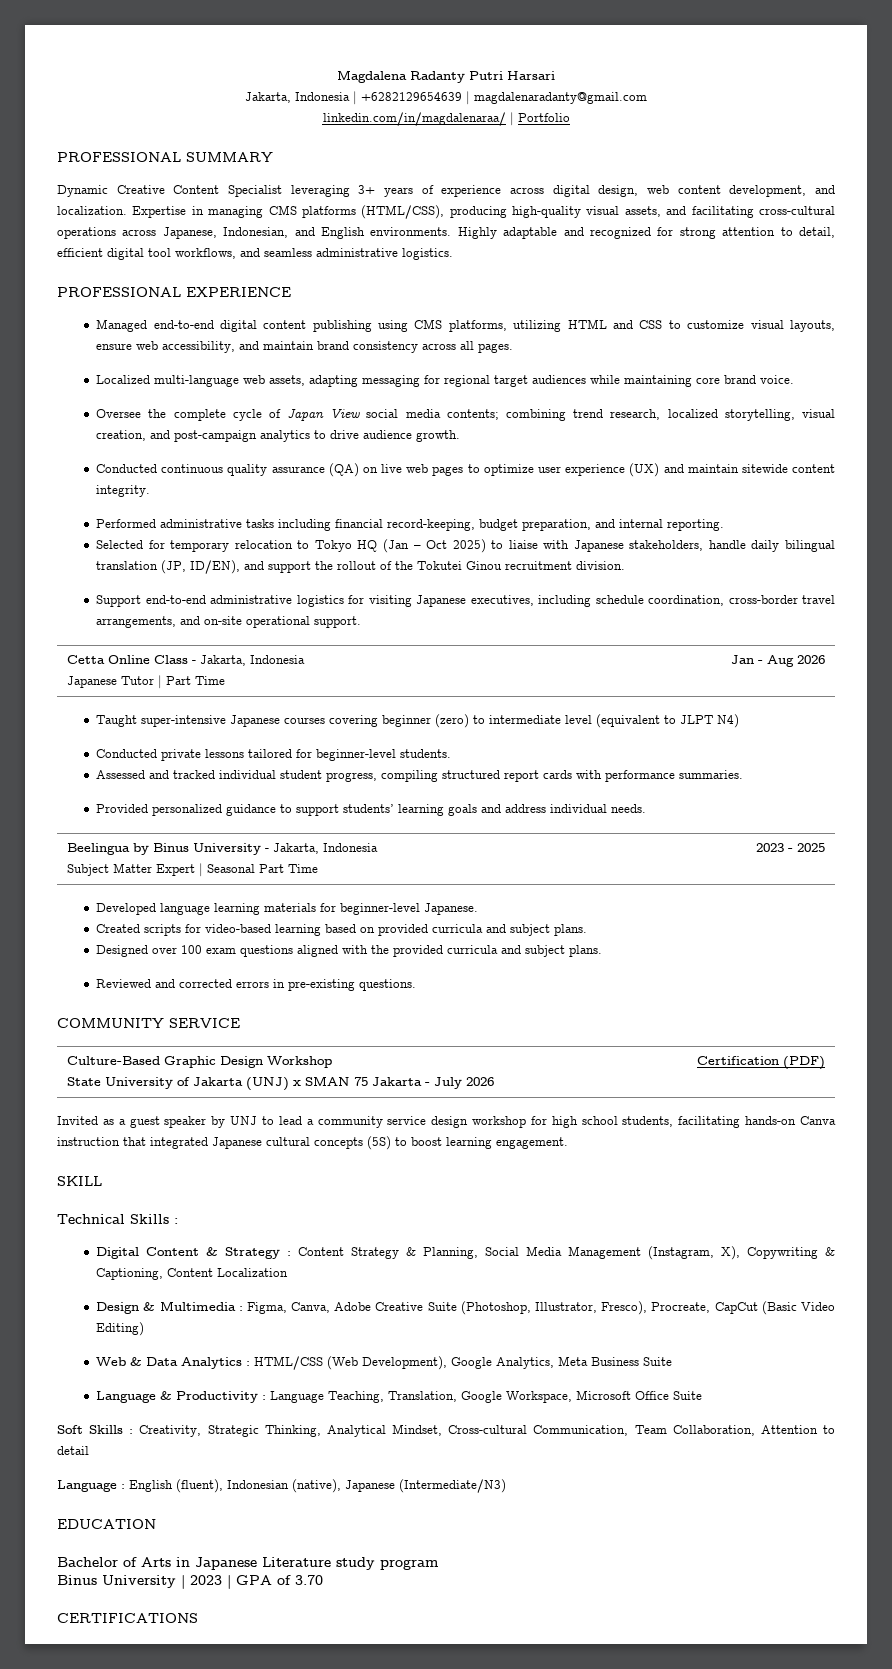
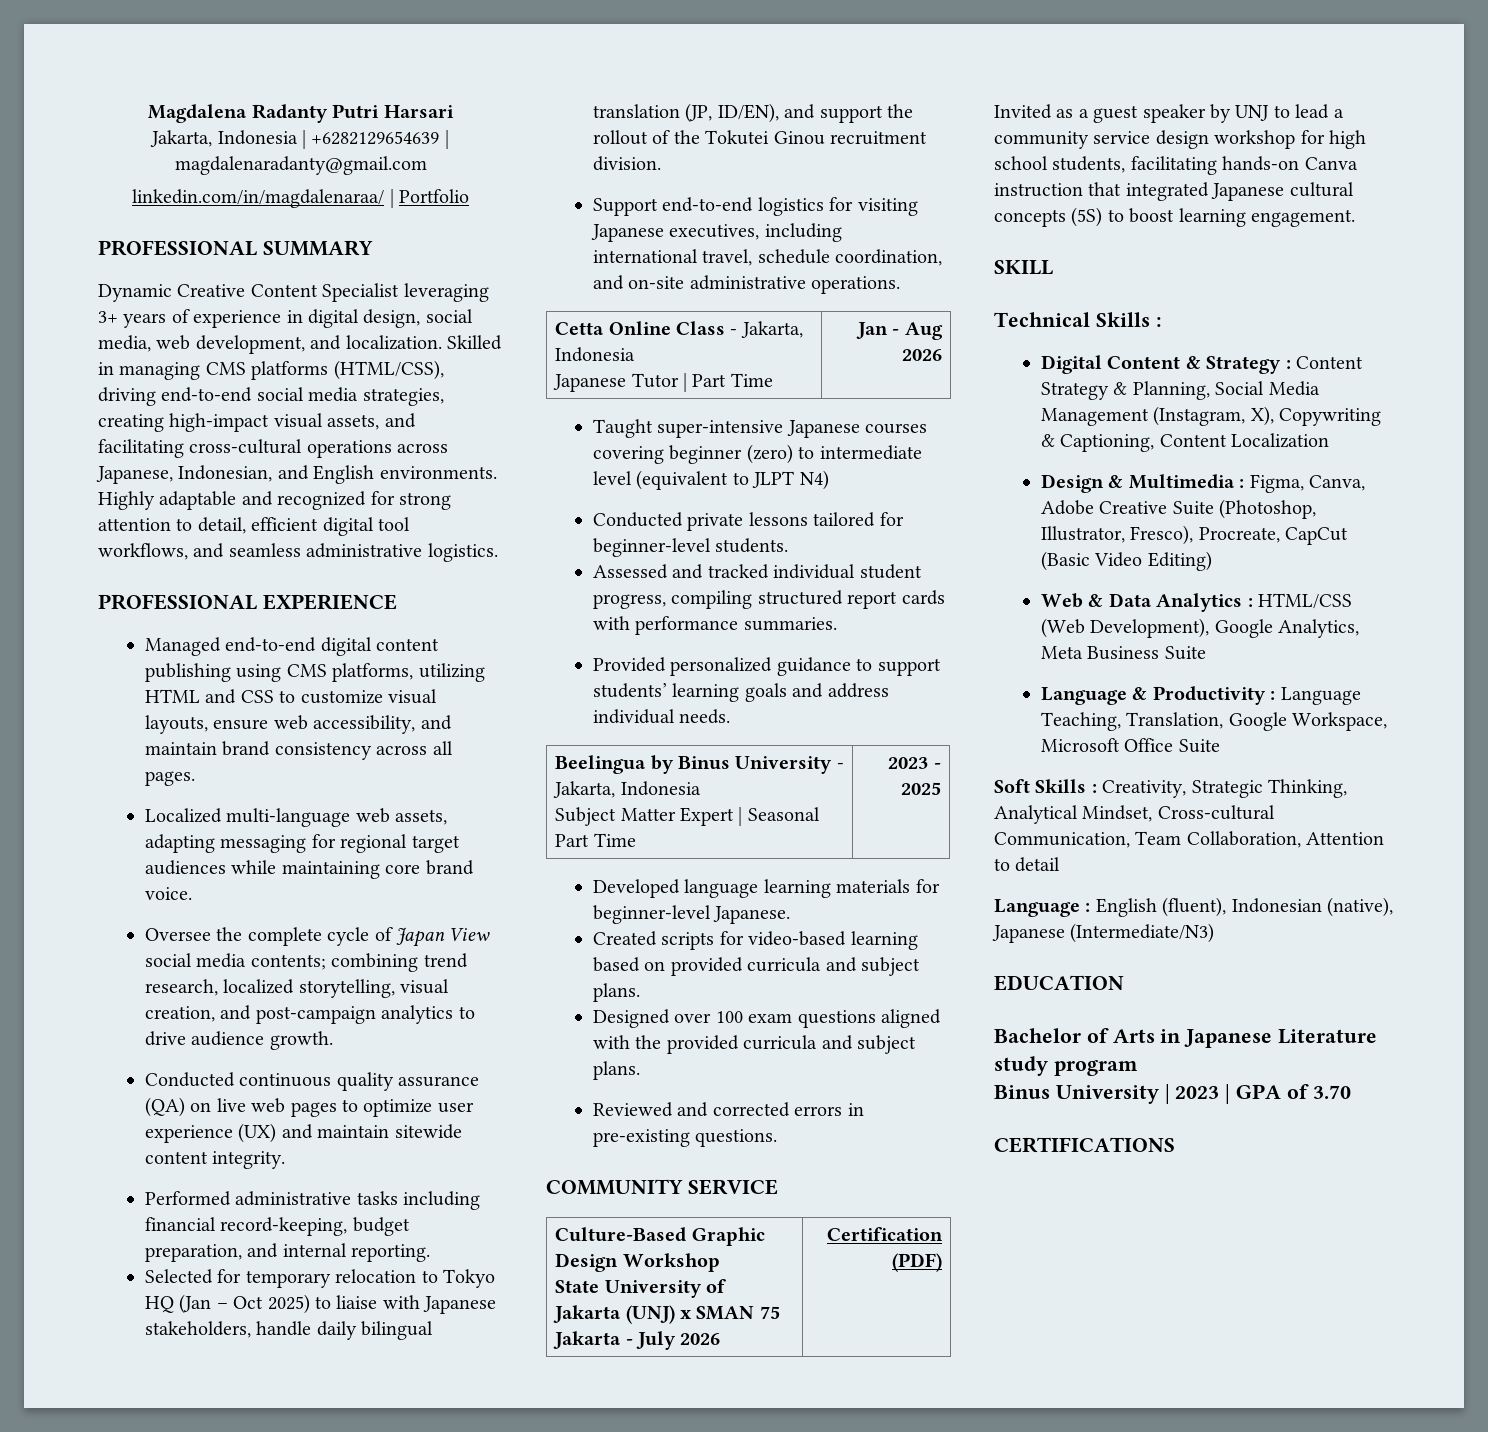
[510,187,544,194] across -> [286,310,303,323] in
[647,185,721,194] web content -> [425,309,473,323] [98,335,191,352] social media, web
[132,206,187,218] Expertise -> [447,335,502,350] Skilled
[449,206,582,218] producing high-quality -> [98,387,444,406] [98,413,270,432] driving end-to-end social media strategies, creating high-impact
[210,595,293,604] administrative -> (754, 204) none
[595,595,836,606] [96,616,362,628] schedule coordination, cross-border travel arrangements, and on-site operational support. -> [592,249,943,266] [592,275,901,294] international travel, schedule coordination, and on-site administrative operations.

